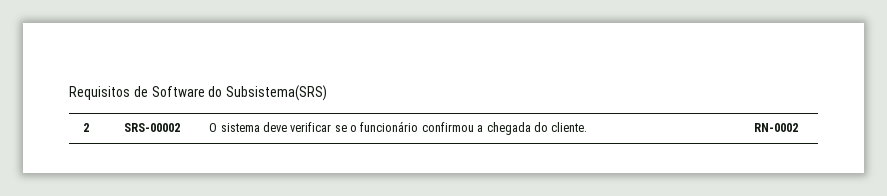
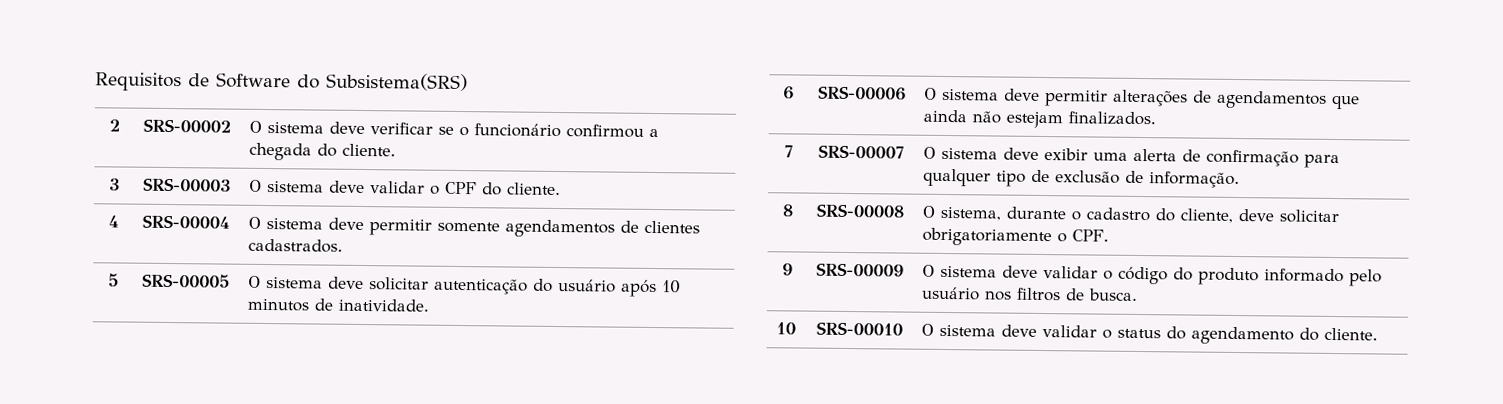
[754,123,798,132] | RN-0002 -> [108,178,120,191] [143,177,231,192] [249,179,562,196] [107,215,119,228] [142,214,230,229] [248,216,701,238] [248,238,344,253] [107,273,119,287] [142,273,230,288] [248,275,682,298] [247,298,430,312] [783,86,795,100] [817,85,907,101] [924,87,1361,110] [923,109,1157,129] [783,145,793,158] [818,144,904,159] [923,146,1341,169] [923,168,1241,189] [781,204,793,217] [816,203,904,218] [922,205,1340,224] [922,227,1110,247] [781,263,793,276] [816,262,904,277] [922,264,1383,287] [922,286,1139,302] [776,322,796,335] [815,321,903,336] [921,323,1379,345] // 3 | SRS-00003 | O sistema deve validar o CPF do cliente. // 4 | SRS-00004 | O sistema deve permitir somente agendamentos de clientes cadastrados. // 5 | SRS-00005 | O sistema deve solicitar autenticação do usuário após 10 minutos de inatividade. // 6 | SRS-00006 | O sistema deve permitir alterações de agendamentos que ainda não estejam finalizados. // 7 | SRS-00007 | O sistema deve exibir uma alerta de confirmação para qualquer tipo de exclusão de informação. // 8 | SRS-00008 | O sistema, durante o cadastro do cliente, deve solicitar obrigatoriamente o CPF. // 9 | SRS-00009 | O sistema deve validar o código do produto informado pelo usuário nos filtros de busca. // 10 | SRS-00010 | O sistema deve validar o status do agendamento do cliente.

